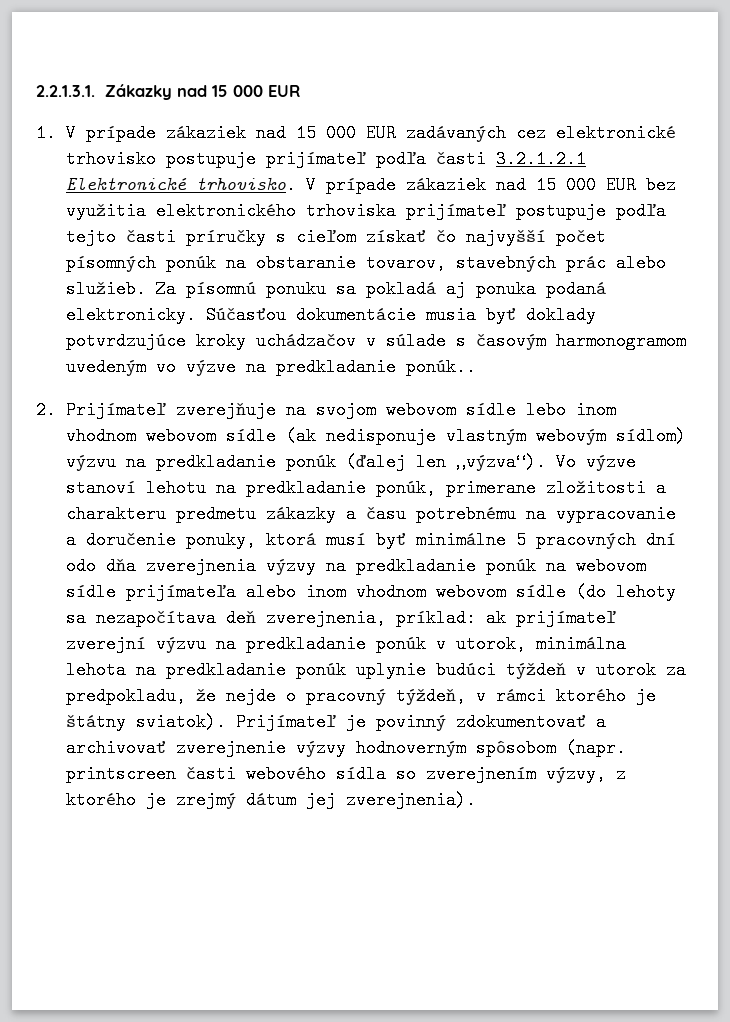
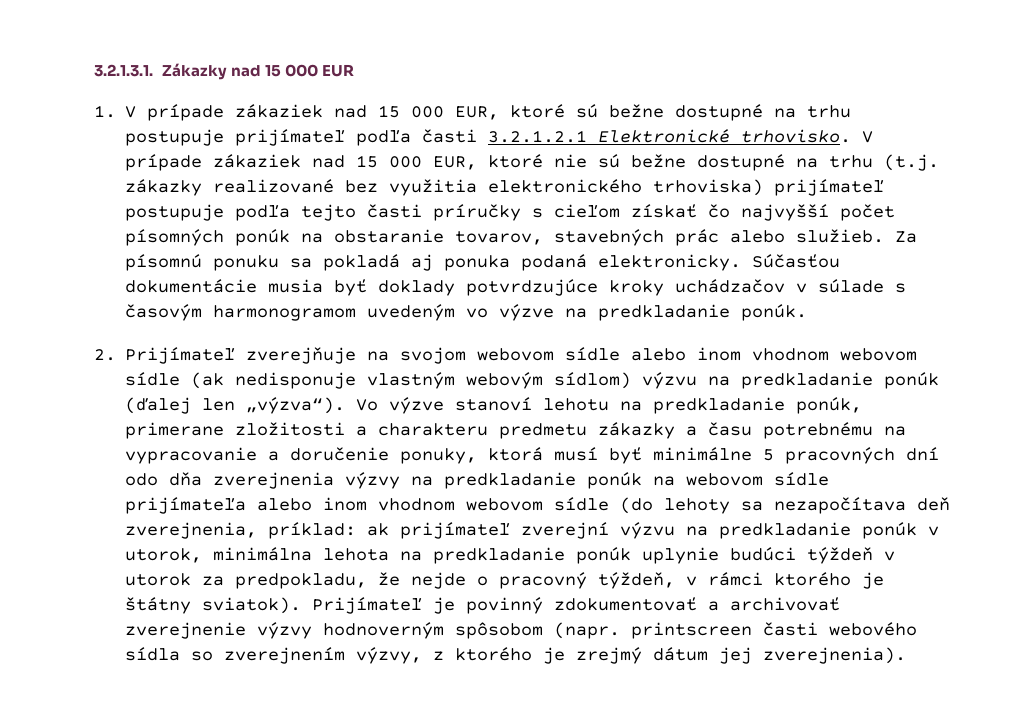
[36,85,95,97] 2.2.1.3.1. -> [94,64,153,77] 3.2.1.3.1.
[365,124,676,142] [65,150,156,168] EUR zadávaných cez elektronické trhovisko -> [455,104,852,121] EUR, ktoré sú bežne dostupné na trhu
[605,176,636,194] EUR -> [433,154,940,171] [125,179,335,196] EUR, ktoré nie sú bežne dostupné na trhu (t.j. zákazky realizované
[305,202,396,220] trhoviska -> [653,179,764,196] trhoviska)
[405,358,476,376] ponúk.. -> [741,304,808,321] ponúk.
[525,401,566,419] lebo -> [631,348,687,361] alebo

